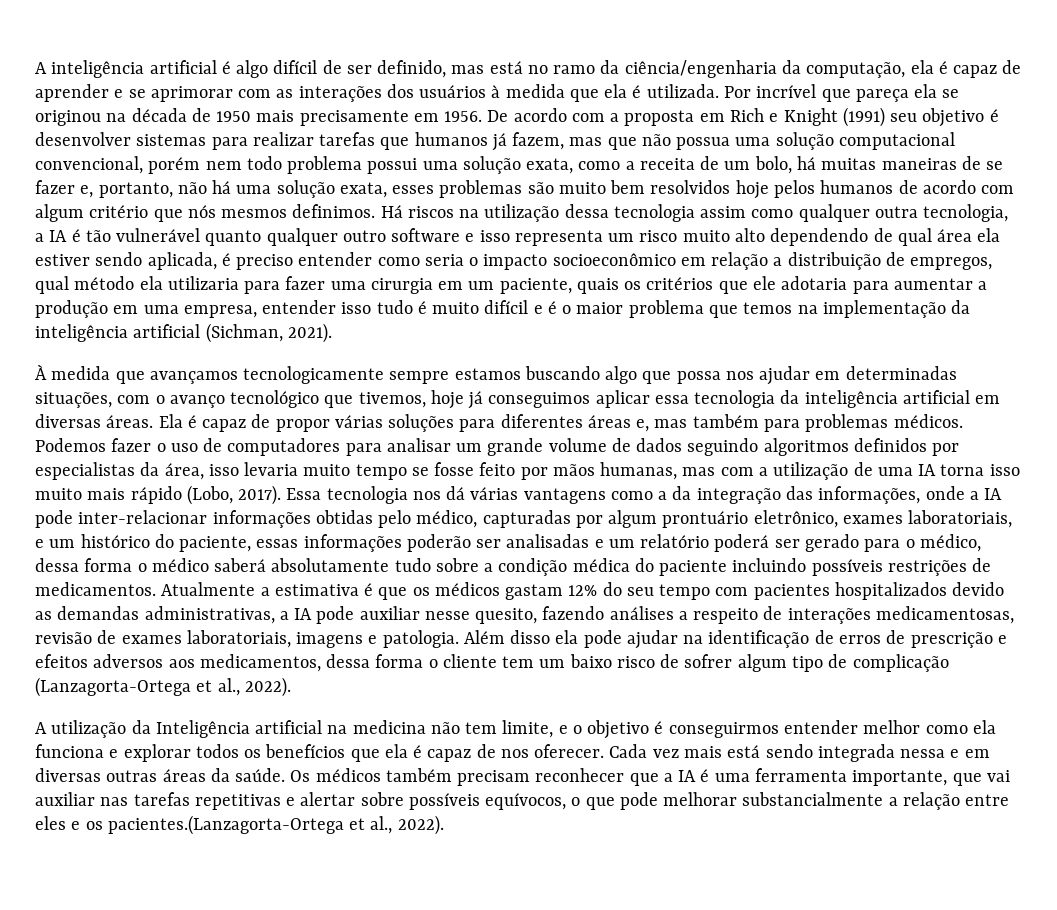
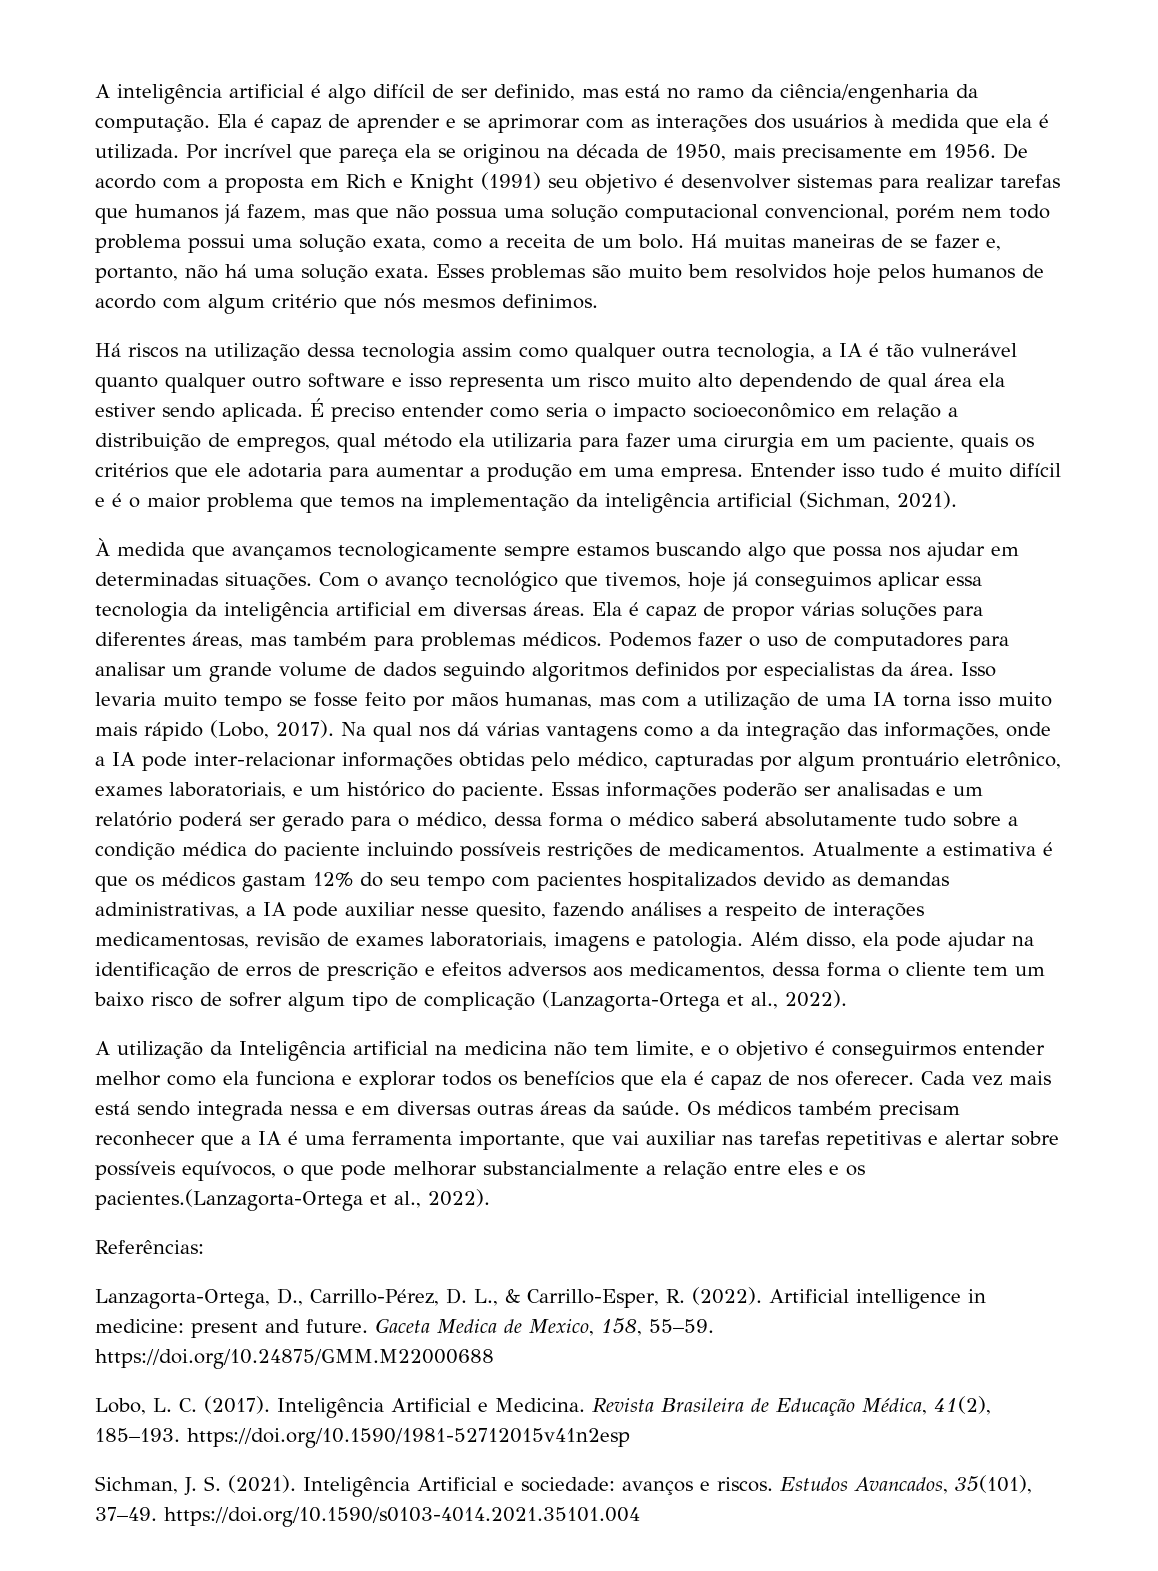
[806,60,934,78] computação, ela -> [95,114,247,133] computação. Ela
[216,111,252,122] 1950 -> [674,144,726,161] 1950,
[754,156,816,174] bolo, há -> [638,234,717,249] bolo. Há
[339,182,435,198] exata, esses -> [375,264,484,278] exata. Esses
(376, 211) none -> (598, 301) //
[147,252,231,270] aplicada, é -> [222,398,324,422] aplicada. É
[183,300,337,318] empresa, entender -> [661,463,836,482] empresa. Entender
[35,392,151,408] situações, com -> [225,572,360,590] situações. Com
[587,415,650,432] áreas e, -> [192,632,243,649] áreas,
[164,463,239,480] área, isso -> [910,662,996,677] área. Isso
[286,486,408,504] Essa tecnologia -> [341,722,412,742] Na qual
[179,536,299,552] paciente, essas -> [462,782,599,801] paciente. Essas
[510,630,551,644] disso -> [806,932,856,949] disso,
(444, 825) none -> [95,1240,204,1254] [95,1287,986,1309] [95,1318,714,1338] [95,1349,494,1369] [95,1396,991,1418] [95,1428,630,1448] [95,1475,1032,1497] [95,1507,640,1527] // Referências: // Lanzagorta-Ortega, D., Carrillo-Pérez, D. L., & Carrillo-Esper, R. (2022). Artificial intelligence in medicine: present and future. Gaceta Medica de Mexico, 158, 55–59. https://doi.org/10.24875/GMM.M22000688 // Lobo, L. C. (2017). Inteligência Artificial e Medicina. Revista Brasileira de Educação Médica, 41(2), 185–193. https://doi.org/10.1590/1981-52712015v41n2esp // Sichman, J. S. (2021). Inteligência Artificial e sociedade: avanços e riscos. Estudos Avancados, 35(101), 37–49. https://doi.org/10.1590/s0103-4014.2021.35101.004

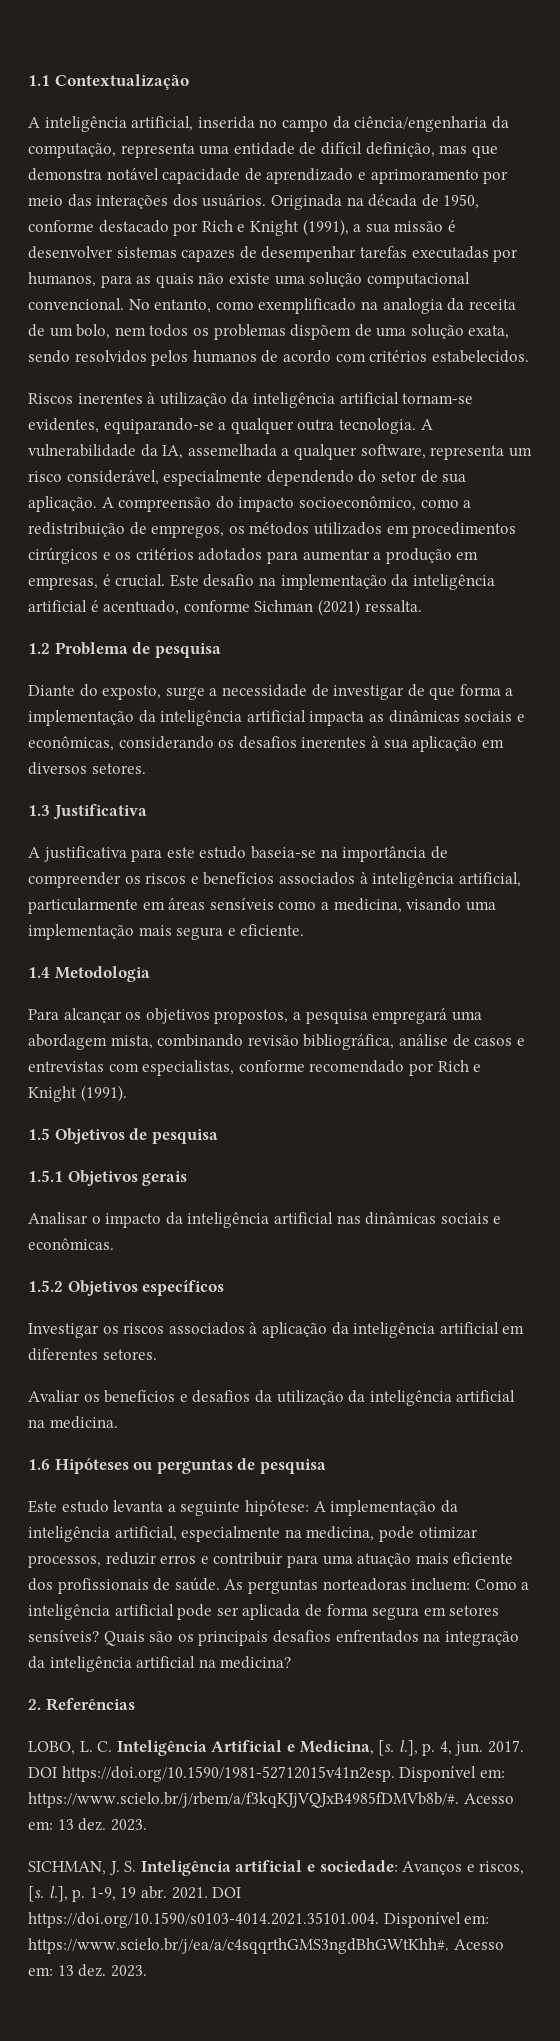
[95,84,978,104] [95,114,1049,134] [95,143,1028,164] [95,172,1060,194] [95,204,1050,224] [95,234,1001,253] [95,264,871,284] A inteligência artificial é algo difícil de ser definido, mas está no ramo da ciência/engenharia da computação. Ela é capaz de aprender e se aprimorar com as interações dos usuários à medida que ela é utilizada. Por incrível que pareça ela se originou na década de 1950, mais precisamente em 1956. De acordo com a proposta em Rich e Knight (1991) seu objetivo é desenvolver sistemas para realizar tarefas que humanos já fazem, mas que não possua uma solução computacional convencional, porém nem todo problema possui uma solução exata, como a receita de um bolo. Há muitas maneiras de se fazer e, portanto, não há uma solução exata. Esses problemas são muito bem resolvidos hoje -> [28,74,189,90] [28,116,509,132] [28,142,498,158] [28,168,509,184] [28,194,480,210] [28,219,456,236] [28,246,519,262] [28,272,470,288] [28,298,516,314] [28,324,510,340] [28,350,147,363] 1.1 Contextualização // A inteligência artificial, inserida no campo da ciência/engenharia da computação, representa uma entidade de difícil definição, mas que demonstra notável capacidade de aprendizado e aprimoramento por meio das interações dos usuários. Originada na década de 1950, conforme destacado por Rich e Knight (1991), a sua missão é desenvolver sistemas capazes de desempenhar tarefas executadas por humanos, para as quais não existe uma solução computacional convencional. No entanto, como exemplificado na analogia da receita de um bolo, nem todos os problemas dispõem de uma solução exata, sendo resolvidos
[208,293,598,314] [95,343,1017,363] [95,373,1005,393] [95,398,958,422] [95,433,1034,453] [95,463,322,483] algum critério que nós mesmos definimos. // Há riscos na utilização dessa tecnologia assim como qualquer outra tecnologia, a IA é tão vulnerável quanto qualquer outro software e isso representa um risco muito alto dependendo de qual área ela estiver sendo aplicada. É preciso entender como seria o impacto socioeconômico em relação a distribuição de empregos, qual método ela utilizaria para fazer uma cirurgia em um paciente, quais os critérios que ele adotaria -> [369,350,529,363] [28,392,474,408] [28,418,433,434] [28,444,532,460] [28,470,467,486] [28,496,472,512] [28,522,517,538] [28,547,263,564] critérios estabelecidos. // Riscos inerentes à utilização da inteligência artificial tornam-se evidentes, equiparando-se a qualquer outra tecnologia. A vulnerabilidade da IA, assemelhada a qualquer software, representa um risco considerável, especialmente dependendo do setor de sua aplicação. A compreensão do impacto socioeconômico, como a redistribuição de empregos, os métodos utilizados em procedimentos cirúrgicos e os critérios adotados
[614,463,1061,482] [95,493,394,513] uma empresa. Entender isso tudo é muito difícil e é o maior problema que temos -> [28,574,255,590] empresas, é crucial. Este desafio
[799,491,957,510] [95,538,1019,562] [95,571,982,592] [95,602,983,622] [95,632,1009,651] [95,662,996,682] [95,692,1052,711] [95,720,1051,742] [95,751,1061,772] [95,781,983,801] [95,811,1018,832] [95,842,1053,861] [95,872,949,892] [95,902,924,922] [95,932,1034,952] [95,962,1045,981] [94,990,847,1012] [95,1041,1045,1061] [95,1071,1051,1091] [95,1101,960,1121] [95,1131,1059,1151] [95,1161,865,1181] [95,1189,490,1211] [95,1240,204,1254] [95,1287,986,1309] [95,1318,714,1338] [95,1349,494,1369] [95,1398,146,1415] (Sichman, 2021). // À medida que avançamos tecnologicamente sempre estamos buscando algo que possa nos ajudar em determinadas situações. Com o avanço tecnológico que tivemos, hoje já conseguimos aplicar essa tecnologia da inteligência artificial em diversas áreas. Ela é capaz de propor várias soluções para diferentes áreas, mas também para problemas médicos. Podemos fazer o uso de computadores para analisar um grande volume de dados seguindo algoritmos definidos por especialistas da área. Isso levaria muito tempo se fosse feito por mãos humanas, mas com a utilização de uma IA torna isso muito mais rápido (Lobo, 2017). Na qual nos dá várias vantagens como a da integração das informações, onde a IA pode inter-relacionar informações obtidas pelo médico, capturadas por algum prontuário eletrônico, exames laboratoriais, e um histórico do paciente. Essas informações poderão ser analisadas e um relatório poderá ser gerado para o médico, dessa forma o médico saberá absolutamente tudo sobre a condição médica do paciente incluindo possíveis restrições de medicamentos. Atualmente a estimativa é que os médicos gastam 12% do seu tempo com pacientes hospitalizados devido as demandas administrativas, a IA pode auxiliar nesse quesito, fazendo análises a respeito de interações medicamentosas, revisão de exames laboratoriais, imagens e patologia. Além disso, ela pode ajudar na identificação de erros de prescrição e efeitos adversos aos medicamentos, dessa forma o cliente tem um baixo risco de sofrer algum tipo de complicação (Lanzagorta-Ortega et al., 2022). // A utilização da Inteligência artificial na medicina não tem limite, e o objetivo é conseguirmos entender melhor como ela funciona e explorar todos os benefícios que ela é capaz de nos oferecer. Cada vez mais está sendo integrada nessa e em diversas outras áreas da saúde. Os médicos também precisam reconhecer que a IA é uma ferramenta importante, que vai auxiliar nas tarefas repetitivas e alertar sobre possíveis equívocos, o que pode melhorar substancialmente a relação entre eles e os pacientes.(Lanzagorta-Ortega et al., 2022). // Referências: // Lanzagorta-Ortega, D., Carrillo-Pérez, D. L., & Carrillo-Esper, R. (2022). Artificial intelligence in medicine: present and future. Gaceta Medica de Mexico, 158, 55–59. https://doi.org/10.24875/GMM.M22000688 // Lobo, -> [90,599,422,616] [28,642,221,658] [28,684,514,700] [28,710,525,726] [28,736,504,752] [28,762,146,775] [28,804,147,820] [28,846,448,862] [28,872,521,888] [28,898,496,914] [28,924,305,940] [28,966,150,982] [28,1008,482,1024] [28,1034,525,1050] [28,1060,482,1076] [28,1085,127,1102] [28,1128,218,1144] [28,1170,188,1186] [28,1212,502,1228] [28,1238,114,1250] [28,1280,225,1296] [28,1322,525,1338] [28,1348,157,1361] [28,1390,516,1406] [28,1416,118,1429] [28,1458,326,1474] [28,1500,458,1516] [28,1526,478,1542] [28,1552,514,1568] [28,1577,530,1594] [28,1604,500,1620] [28,1630,519,1646] [28,1656,292,1672] [28,1698,135,1711] [28,1741,75,1755] é acentuado, conforme Sichman (2021) ressalta. // 1.2 Problema de pesquisa // Diante do exposto, surge a necessidade de investigar de que forma a implementação da inteligência artificial impacta as dinâmicas sociais e econômicas, considerando os desafios inerentes à sua aplicação em diversos setores. // 1.3 Justificativa // A justificativa para este estudo baseia-se na importância de compreender os riscos e benefícios associados à inteligência artificial, particularmente em áreas sensíveis como a medicina, visando uma implementação mais segura e eficiente. // 1.4 Metodologia // Para alcançar os objetivos propostos, a pesquisa empregará uma abordagem mista, combinando revisão bibliográfica, análise de casos e entrevistas com especialistas, conforme recomendado por Rich e Knight (1991). // 1.5 Objetivos de pesquisa // 1.5.1 Objetivos gerais // Analisar o impacto da inteligência artificial nas dinâmicas sociais e econômicas. // 1.5.2 Objetivos específicos // Investigar os riscos associados à aplicação da inteligência artificial em diferentes setores. // Avaliar os benefícios e desafios da utilização da inteligência artificial na medicina. // 1.6 Hipóteses ou perguntas de pesquisa // Este estudo levanta a seguinte hipótese: A implementação da inteligência artificial, especialmente na medicina, pode otimizar processos, reduzir erros e contribuir para uma atuação mais eficiente dos profissionais de saúde. As perguntas norteadoras incluem: Como a inteligência artificial pode ser aplicada de forma segura em setores sensíveis? Quais são os principais desafios enfrentados na integração da inteligência artificial na medicina? // 2. Referências // LOBO,
[204,1396,991,1418] [95,1428,630,1448] [95,1475,1032,1497] [95,1507,640,1527] (2017). Inteligência Artificial e Medicina. Revista Brasileira de Educação Médica, 41(2), 185–193. https://doi.org/10.1590/1981-52712015v41n2esp // Sichman, J. S. (2021). Inteligência Artificial e sociedade: avanços e riscos. Estudos Avancados, 35(101), 37–49. https://doi.org/10.1590/s0103-4014.2021.35101.004 -> [116,1740,525,1756] [28,1766,505,1782] [28,1792,514,1808] [28,1818,147,1831] [28,1860,525,1876] [28,1886,242,1902] [28,1912,490,1928] [28,1938,504,1954] [28,1964,147,1977] Inteligência Artificial e Medicina, [s. l.], p. 4, jun. 2017. DOI https://doi.org/10.1590/1981-52712015v41n2esp. Disponível em: https://www.scielo.br/j/rbem/a/f3kqKJjVQJxB4985fDMVb8b/#. Acesso em: 13 dez. 2023. // SICHMAN, J. S. Inteligência artificial e sociedade: Avanços e riscos, [s. l.], p. 1-9, 19 abr. 2021. DOI https://doi.org/10.1590/s0103-4014.2021.35101.004. Disponível em: https://www.scielo.br/j/ea/a/c4sqqrthGMS3ngdBhGWtKhh#. Acesso em: 13 dez. 2023.

